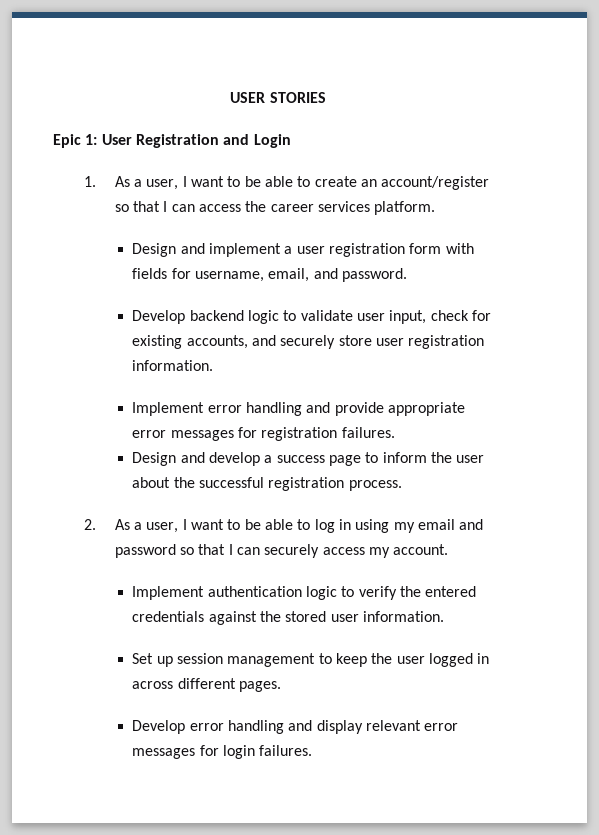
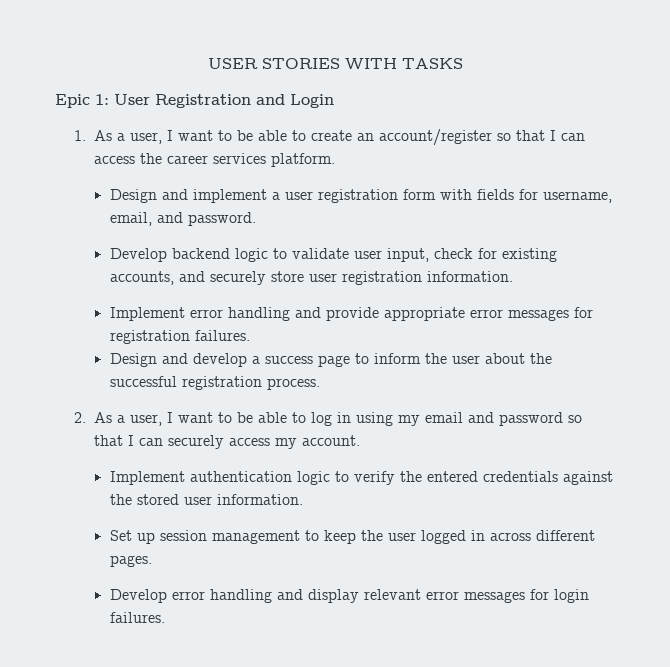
(326, 97) none -> [344,58,463,69] WITH TASKS

